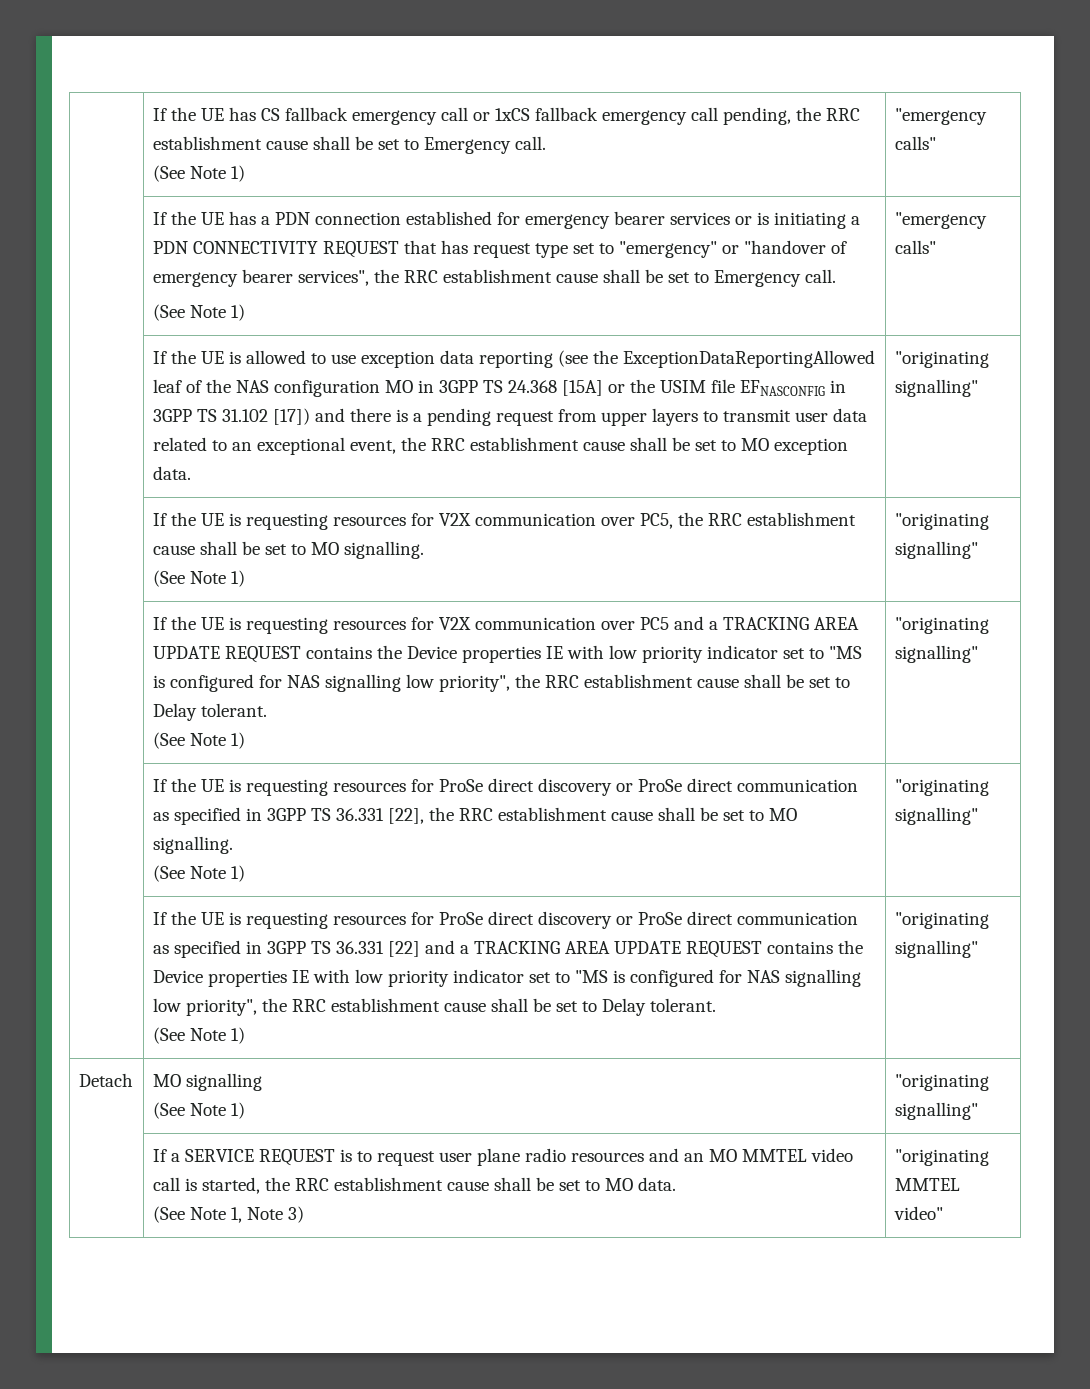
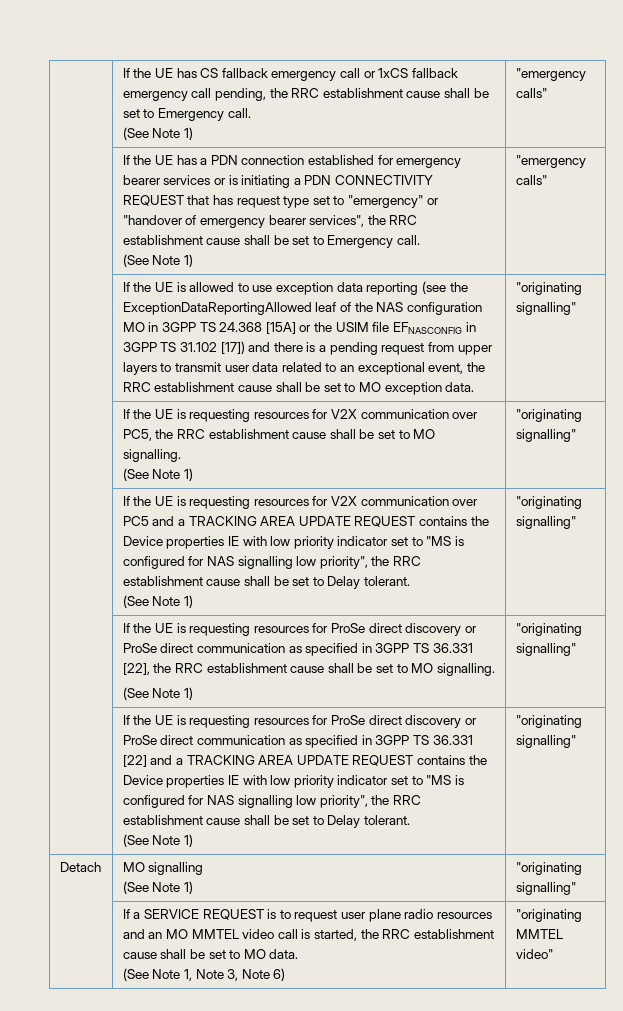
[287,1206,304,1223] 3) -> [227,968,286,981] 3, Note 6)

